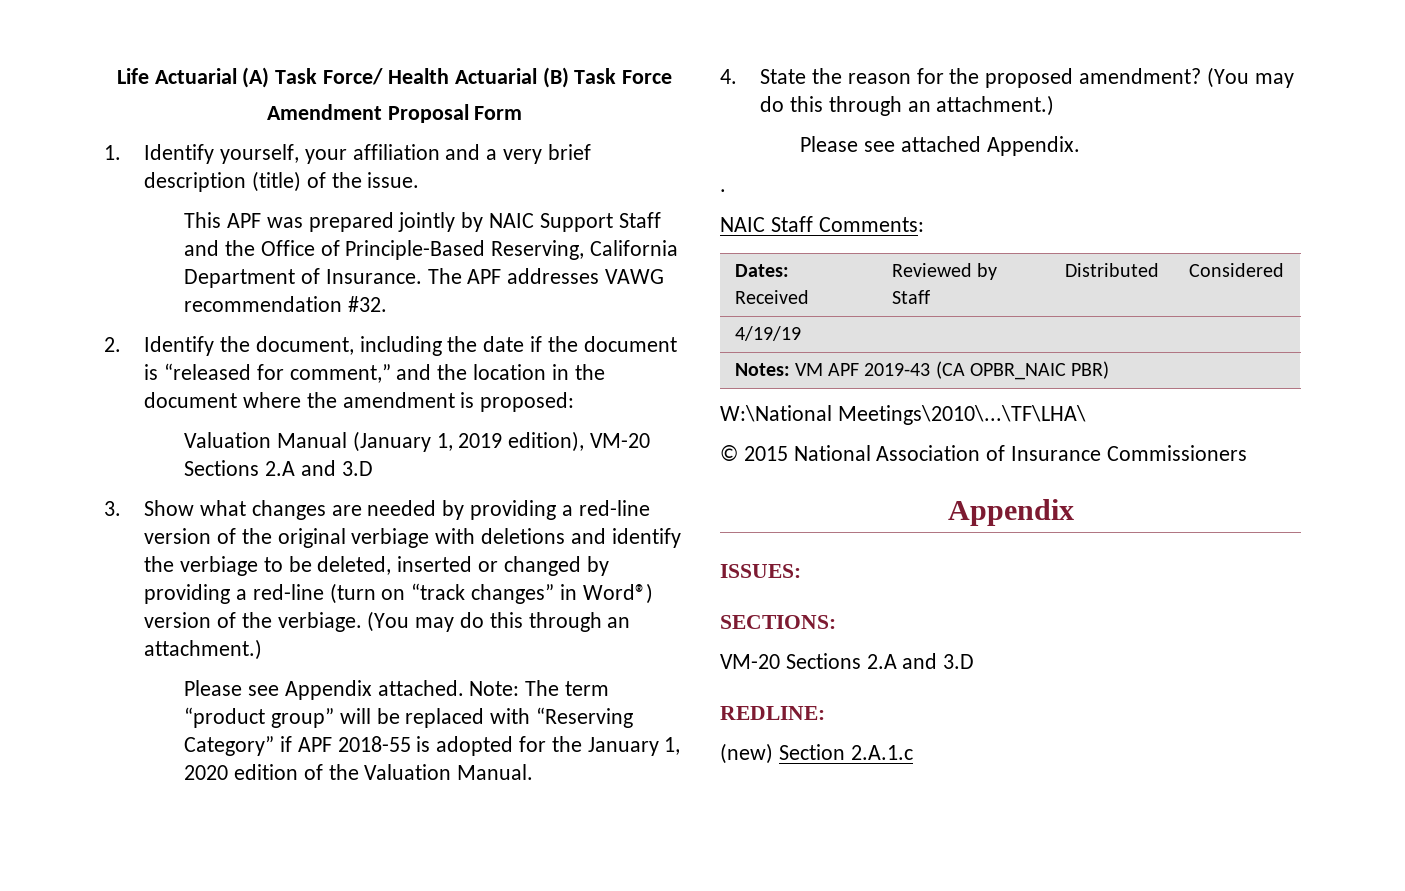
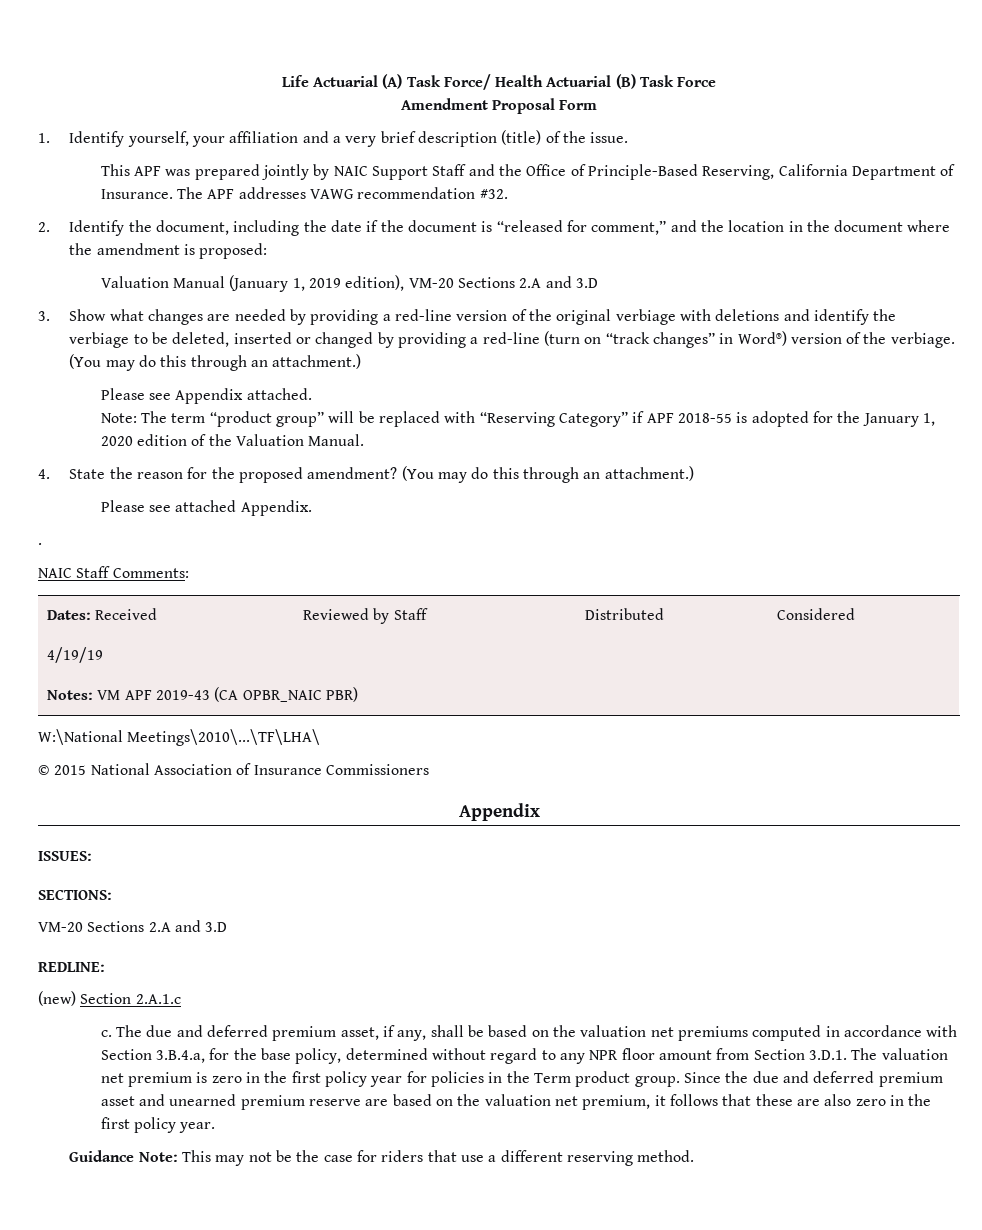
(464, 688) none -> (312, 394) //
(913, 752) none -> [100,1025,958,1041] [100,1048,948,1064] [100,1071,943,1087] [100,1094,932,1110] [100,1117,216,1133] [69,1150,695,1166] // c. The due and deferred premium asset, if any, shall be based on the valuation net premiums computed in accordance with Section 3.B.4.a, for the base policy, determined without regard to any NPR floor amount from Section 3.D.1. The valuation net premium is zero in the first policy year for policies in the Term product group. Since the due and deferred premium asset and unearned premium reserve are based on the valuation net premium, it follows that these are also zero in the first policy year. // Guidance Note: This may not be the case for riders that use a different reserving method.

